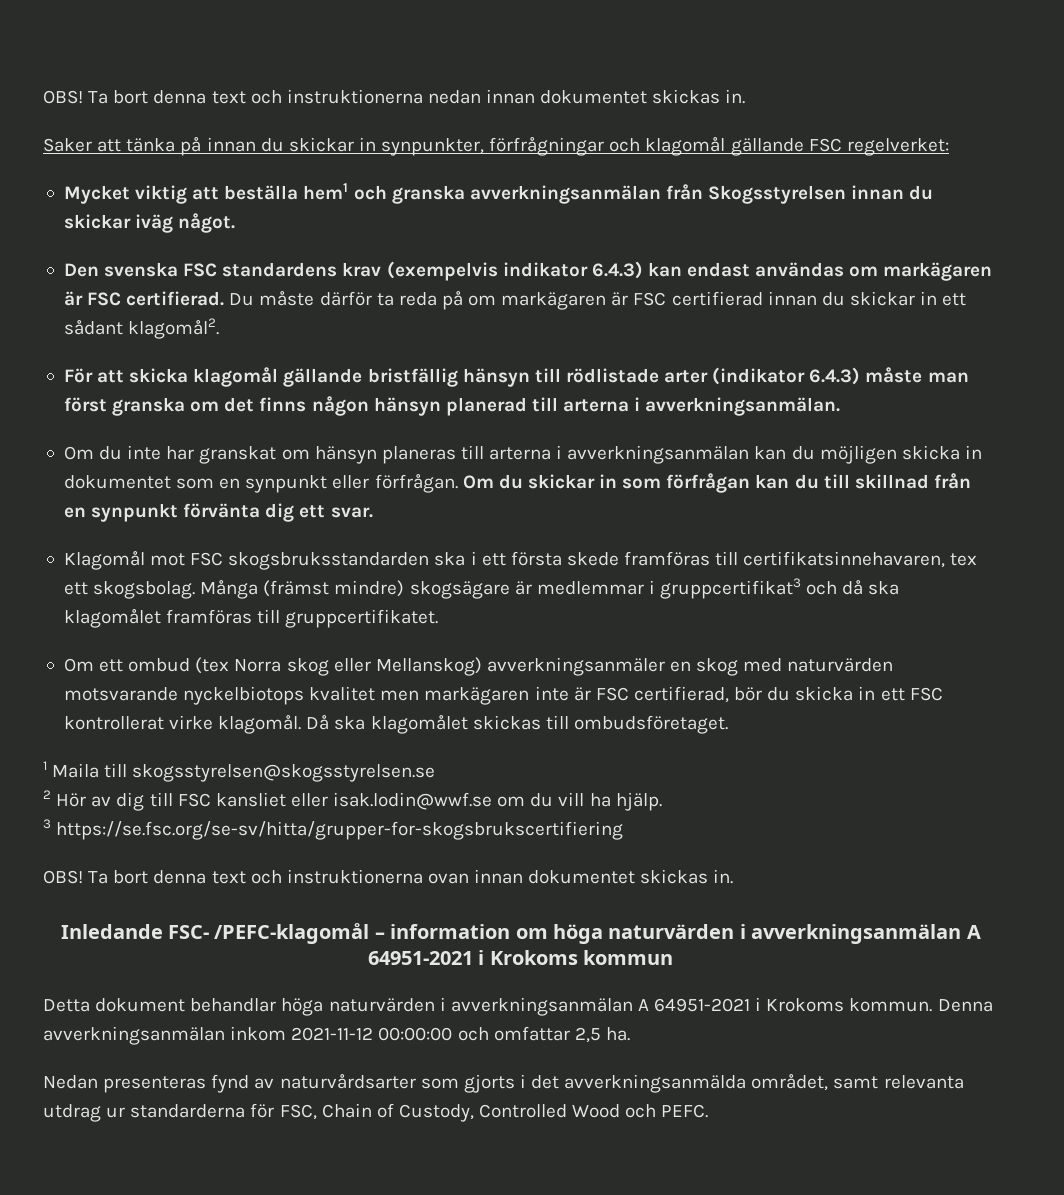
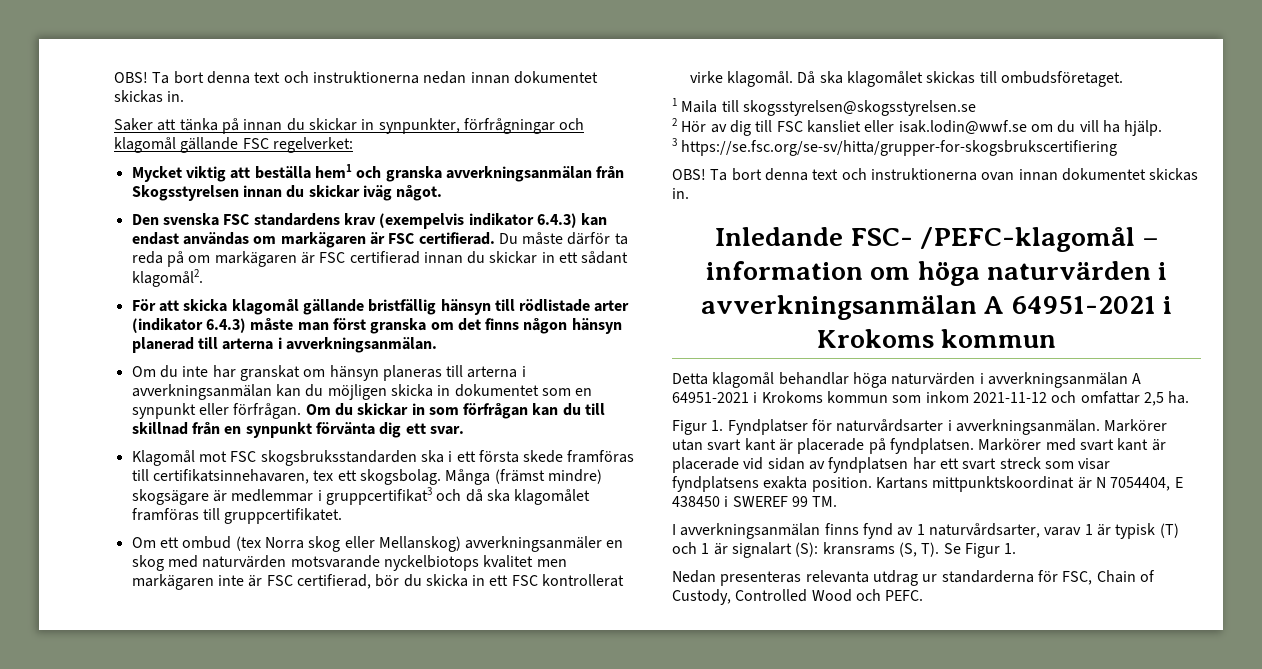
[95,998,186,1012] dokument -> [712,372,775,388] klagomål
[849,998,993,1012] [43,1026,225,1045] kommun. Denna avverkningsanmälan -> [826,391,922,403] kommun som
[378,1027,453,1041] 00:00:00 -> (1047, 397) none
[43,1074,879,1093] Nedan presenteras fynd av naturvårdsarter som gjorts i det avverkningsanmälda området, samt -> [672,419,1168,435] [672,438,1166,454] [672,457,1111,473] [672,476,1183,492] [672,496,838,507] [672,523,1179,539] [672,542,1017,558] [672,570,802,586] Figur 1. Fyndplatser för naturvårdsarter i avverkningsanmälan. Markörer utan svart kant är placerade på fyndplatsen. Markörer med svart kant är placerade vid sidan av fyndplatsen har ett svart streck som visar fyndplatsens exakta position. Kartans mittpunktskoordinat är N 7054404, E 438450 i SWEREF 99 TM. // I avverkningsanmälan finns fynd av 1 naturvårdsarter, varav 1 är typisk (T) och 1 är signalart (S): kransrams (S, T). Se Figur 1. // Nedan presenteras

